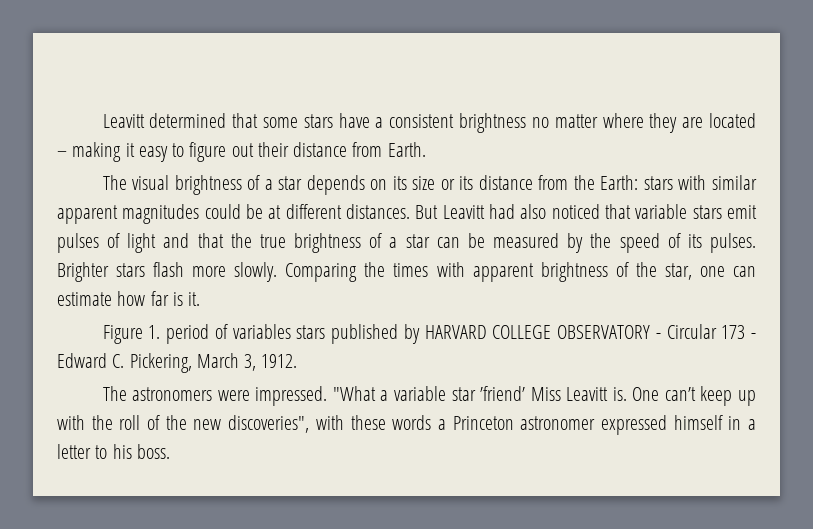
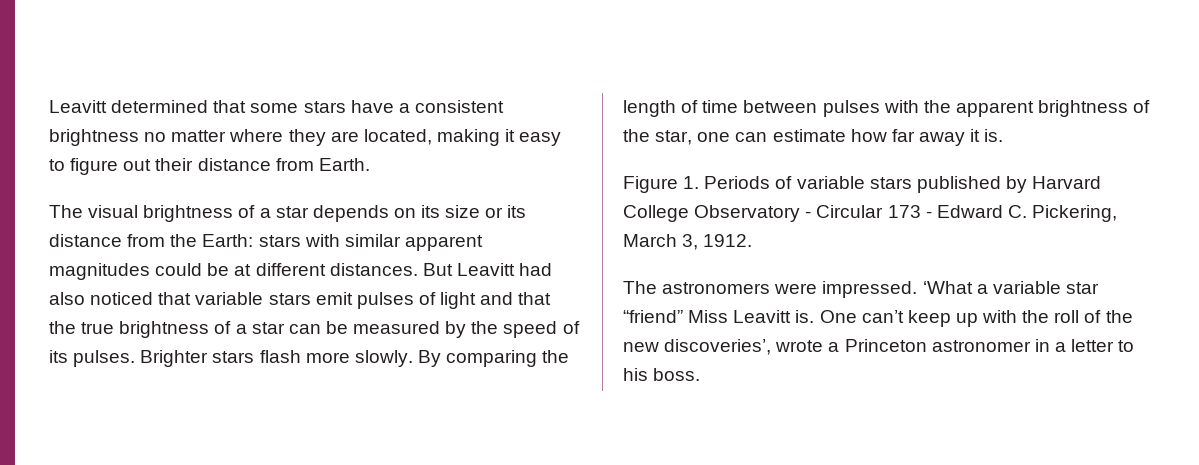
[708,113,756,128] [57,151,67,157] located – -> [363,129,432,145] located,
[285,262,465,282] Comparing the times with -> [417,350,570,367] [623,100,951,117] By comparing the length of time between pulses with the
[172,292,201,306] is it. -> [918,129,1004,146] away it is.
[166,324,651,344] period of variables stars published by HARVARD COLLEGE OBSERVATORY -> [704,176,1102,193] [623,205,801,222] Periods of variable stars published by Harvard College Observatory
[332,386,376,401] "What -> [922,281,973,294] ‘What
[480,386,526,401] ’friend’ -> [623,310,683,323] “friend”
[228,415,432,433] discoveries", with these words -> [664,339,824,355] discoveries’, wrote
[600,415,723,435] expressed himself -> (1031, 346) none

